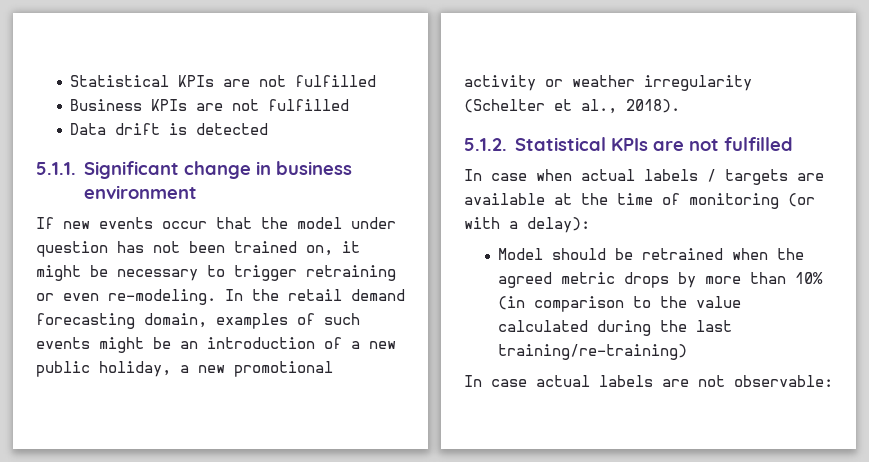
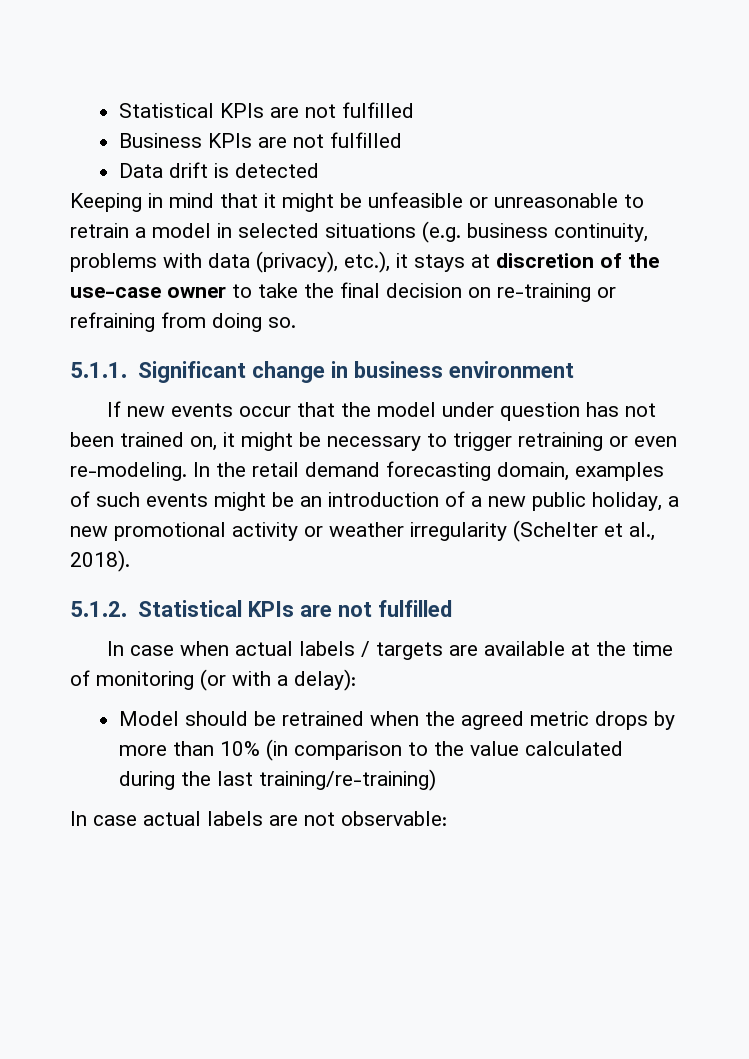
(269, 129) none -> [70,192,644,212] [70,221,648,243] [70,251,659,273] [70,282,616,302] [70,312,296,332] // Keeping in mind that it might be unfeasible or unreasonable to retrain a model in selected situations (e.g. business continuity, problems with data (privacy), etc.), it stays at discretion of the use-case owner to take the final decision on re-training or refraining from doing so.

